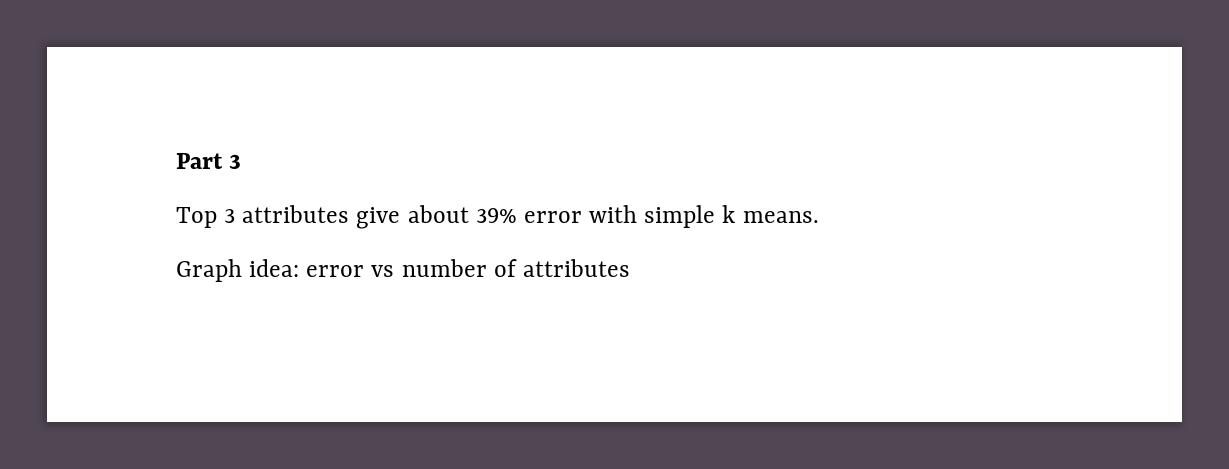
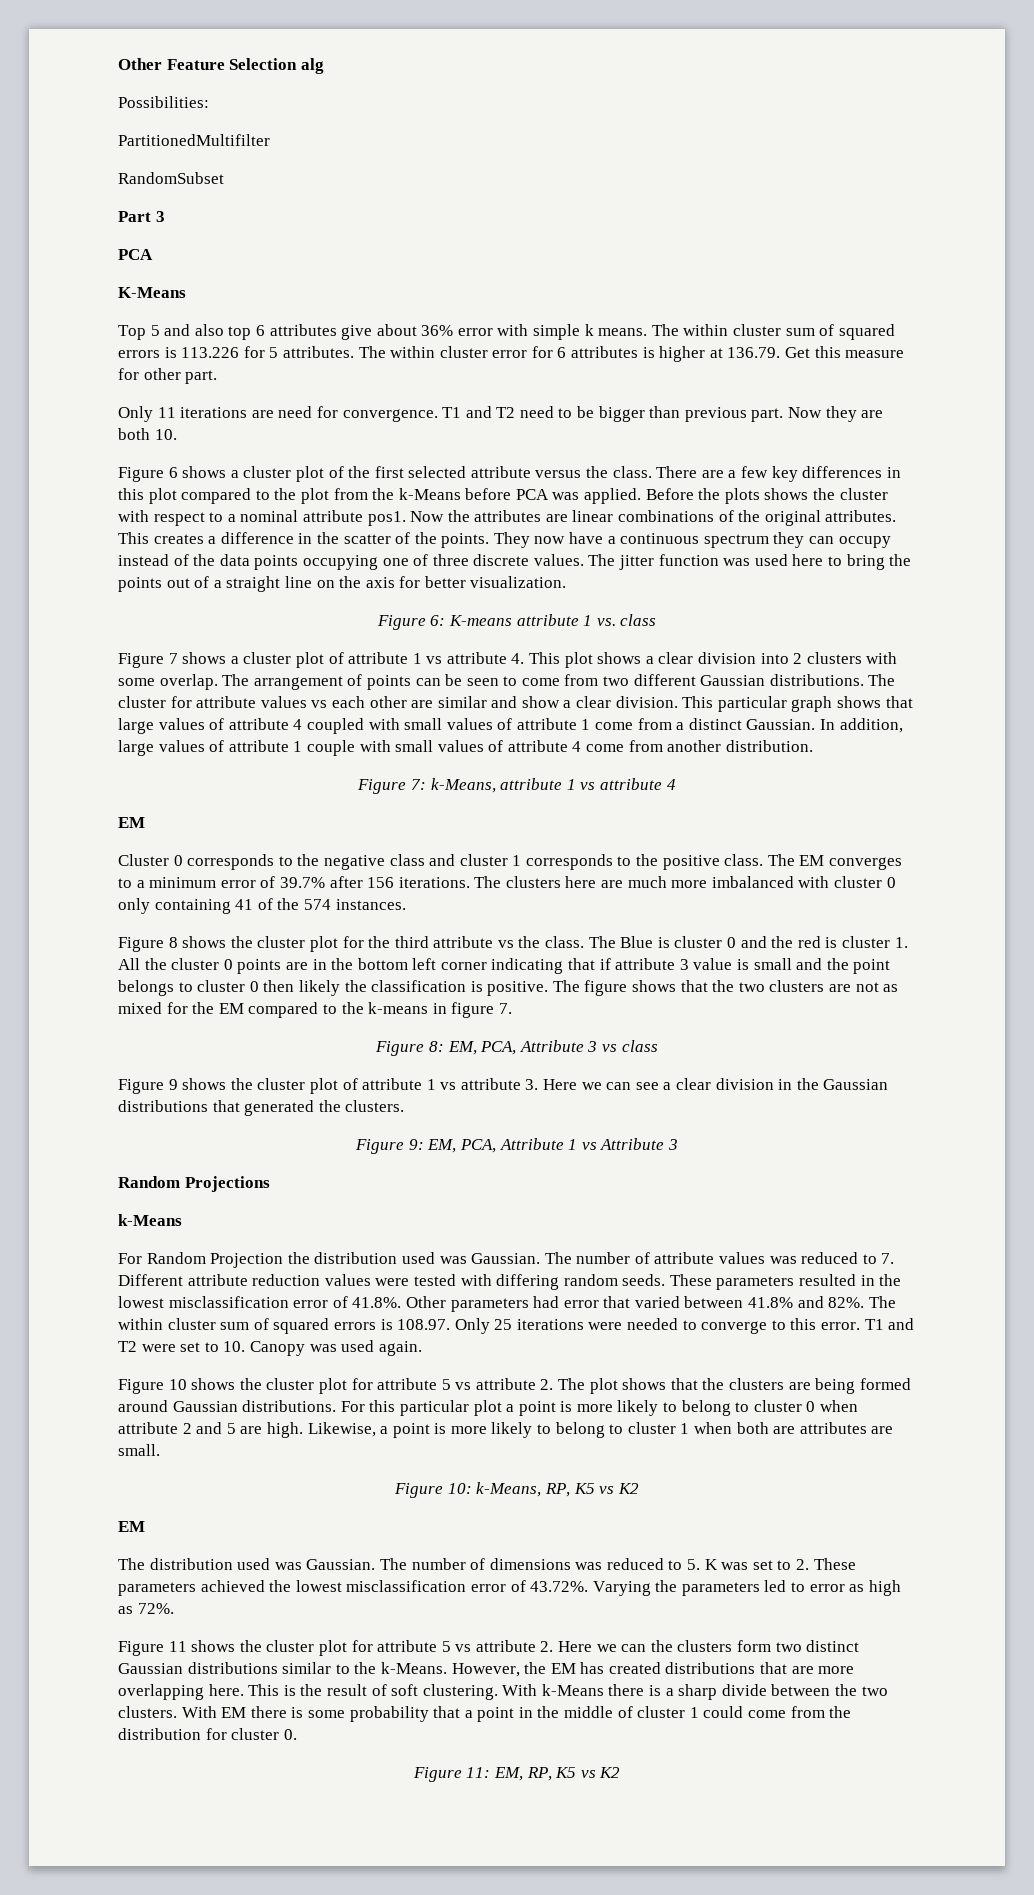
(176, 161) none -> [118,58,324,74] [118,96,209,108] [118,134,270,146] [118,172,224,184] Other Feature Selection alg // Possibilities: // PartitionedMultifilter // RandomSubset //
(242, 161) none -> [118,249,153,260] [118,287,186,298] // PCA // K-Means
[224,209,236,223] 3 -> [150,324,265,340] 5 and also top 6
[475,208,517,223] 39% -> [421,325,454,336] 36%
[176,259,630,282] // Graph idea: error vs number of attributes -> [651,324,895,340] [118,346,905,362] [118,368,218,384] [118,406,884,422] [118,428,177,440] [118,466,901,482] [118,488,888,504] [118,510,897,526] [118,532,891,548] [118,554,912,570] [118,576,567,592] [376,614,657,630] [118,652,898,668] [118,674,896,690] [118,696,913,712] [118,718,903,734] [118,740,813,756] [357,778,676,794] [118,817,145,828] [118,854,903,870] [118,876,896,888] [118,898,406,914] [118,936,908,952] [118,958,891,974] [118,980,899,996] [118,1002,512,1018] [375,1040,658,1056] [118,1078,889,1094] [118,1100,405,1116] [355,1138,678,1154] [118,1176,270,1192] [118,1214,182,1226] [118,1252,895,1268] [118,1274,902,1290] [118,1296,896,1312] [118,1318,915,1334] [118,1340,422,1356] [118,1378,911,1394] [118,1400,859,1416] [118,1422,894,1438] [118,1444,160,1456] [394,1482,639,1498] [118,1521,145,1532] [118,1558,856,1570] [118,1580,901,1596] [118,1603,174,1614] [118,1640,860,1656] [118,1662,855,1677] [118,1684,888,1700] [118,1706,852,1722] [118,1728,297,1740] [412,1767,621,1782] The within cluster sum of squared errors is 113.226 for 5 attributes. The within cluster error for 6 attributes is higher at 136.79. Get this measure for other part. // Only 11 iterations are need for convergence. T1 and T2 need to be bigger than previous part. Now they are both 10. // Figure 6 shows a cluster plot of the first selected attribute versus the class. There are a few key differences in this plot compared to the plot from the k-Means before PCA was applied. Before the plots shows the cluster with respect to a nominal attribute pos1. Now the attributes are linear combinations of the original attributes. This creates a difference in the scatter of the points. They now have a continuous spectrum they can occupy instead of the data points occupying one of three discrete values. The jitter function was used here to bring the points out of a straight line on the axis for better visualization. // Figure 6: K-means attribute 1 vs. class // Figure 7 shows a cluster plot of attribute 1 vs attribute 4. This plot shows a clear division into 2 clusters with some overlap. The arrangement of points can be seen to come from two different Gaussian distributions. The cluster for attribute values vs each other are similar and show a clear division. This particular graph shows that large values of attribute 4 coupled with small values of attribute 1 come from a distinct Gaussian. In addition, large values of attribute 1 couple with small values of attribute 4 come from another distribution. // Figure 7: k-Means, attribute 1 vs attribute 4 // EM // Cluster 0 corresponds to the negative class and cluster 1 corresponds to the positive class. The EM converges to a minimum error of 39.7% after 156 iterations. The clusters here are much more imbalanced with cluster 0 only containing 41 of the 574 instances. // Figure 8 shows the cluster plot for the third attribute vs the class. The Blue is cluster 0 and the red is cluster 1. All the cluster 0 points are in the bottom left corner indicating that if attribute 3 value is small and the point belongs to cluster 0 then likely the classification is positive. The figure shows that the two clusters are not as mixed for the EM compared to the k-means in figure 7. // Figure 8: EM, PCA, Attribute 3 vs class // Figure 9 shows the cluster plot of attribute 1 vs attribute 3. Here we can see a clear division in the Gaussian distributions that generated the clusters. // Figure 9: EM, PCA, Attribute 1 vs Attribute 3 // Random Projections // k-Means // For Random Projection the distribution used was Gaussian. The number of attribute values was reduced to 7. Different attribute reduction values were tested with differing random seeds. These parameters resulted in the lowest misclassification error of 41.8%. Other parameters had error that varied between 41.8% and 82%. The within cluster sum of squared errors is 108.97. Only 25 iterations were needed to converge to this error. T1 and T2 were set to 10. Canopy was used again. // Figure 10 shows the cluster plot for attribute 5 vs attribute 2. The plot shows that the clusters are being formed around Gaussian distributions. For this particular plot a point is more likely to belong to cluster 0 when attribute 2 and 5 are high. Likewise, a point is more likely to belong to cluster 1 when both are attributes are small. // Figure 10: k-Means, RP, K5 vs K2 // EM // The distribution used was Gaussian. The number of dimensions was reduced to 5. K was set to 2. These parameters achieved the lowest misclassification error of 43.72%. Varying the parameters led to error as high as 72%. // Figure 11 shows the cluster plot for attribute 5 vs attribute 2. Here we can the clusters form two distinct Gaussian distributions similar to the k-Means. However, the EM has created distributions that are more overlapping here. This is the result of soft clustering. With k-Means there is a sharp divide between the two clusters. With EM there is some probability that a point in the middle of cluster 1 could come from the distribution for cluster 0. // Figure 11: EM, RP, K5 vs K2

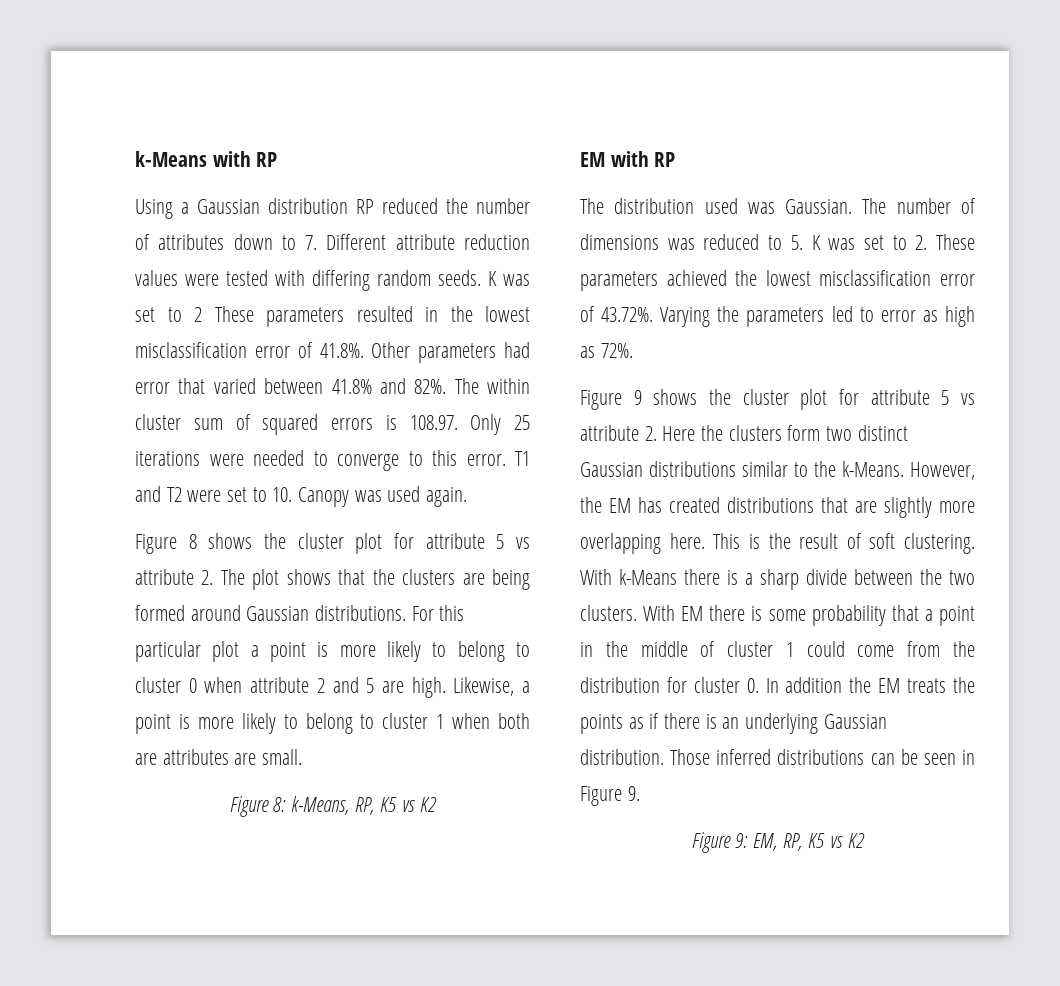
[118,58,324,74] [118,96,209,108] [118,134,270,146] [118,172,224,184] [118,211,165,222] [118,249,153,260] [118,287,186,298] [118,324,895,340] [118,346,905,362] [118,368,218,384] [118,406,884,422] [118,428,177,440] [118,466,901,482] [118,488,888,504] [118,510,897,526] [118,532,891,548] [118,554,912,570] [118,576,567,592] [376,614,657,630] [118,652,898,668] [118,674,896,690] [118,696,913,712] [118,718,903,734] [118,740,813,756] [357,778,676,794] [118,817,145,828] [118,854,903,870] [118,876,896,888] [118,898,406,914] [118,936,908,952] [118,958,891,974] [118,980,899,996] [118,1002,512,1018] [375,1040,658,1056] [118,1078,889,1094] [118,1100,405,1116] [355,1138,678,1154] [118,1176,270,1192] [118,1214,182,1226] [118,1252,859,1268] Other Feature Selection alg // Possibilities: // PartitionedMultifilter // RandomSubset // Part 3 // PCA // K-Means // Top 5 and also top 6 attributes give about 36% error with simple k means. The within cluster sum of squared errors is 113.226 for 5 attributes. The within cluster error for 6 attributes is higher at 136.79. Get this measure for other part. // Only 11 iterations are need for convergence. T1 and T2 need to be bigger than previous part. Now they are both 10. // Figure 6 shows a cluster plot of the first selected attribute versus the class. There are a few key differences in this plot compared to the plot from the k-Means before PCA was applied. Before the plots shows the cluster with respect to a nominal attribute pos1. Now the attributes are linear combinations of the original attributes. This creates a difference in the scatter of the points. They now have a continuous spectrum they can occupy instead of the data points occupying one of three discrete values. The jitter function was used here to bring the points out of a straight line on the axis for better visualization. // Figure 6: K-means attribute 1 vs. class // Figure 7 shows a cluster plot of attribute 1 vs attribute 4. This plot shows a clear division into 2 clusters with some overlap. The arrangement of points can be seen to come from two different Gaussian distributions. The cluster for attribute values vs each other are similar and show a clear division. This particular graph shows that large values of attribute 4 coupled with small values of attribute 1 come from a distinct Gaussian. In addition, large values of attribute 1 couple with small values of attribute 4 come from another distribution. // Figure 7: k-Means, attribute 1 vs attribute 4 // EM // Cluster 0 corresponds to the negative class and cluster 1 corresponds to the positive class. The EM converges to a minimum error of 39.7% after 156 iterations. The clusters here are much more imbalanced with cluster 0 only containing 41 of the 574 instances. // Figure 8 shows the cluster plot for the third attribute vs the class. The Blue is cluster 0 and the red is cluster 1. All the cluster 0 points are in the bottom left corner indicating that if attribute 3 value is small and the point belongs to cluster 0 then likely the classification is positive. The figure shows that the two clusters are not as mixed for the EM compared to the k-means in figure 7. // Figure 8: EM, PCA, Attribute 3 vs class // Figure 9 shows the cluster plot of attribute 1 vs attribute 3. Here we can see a clear division in the Gaussian distributions that generated the clusters. // Figure 9: EM, PCA, Attribute 1 vs Attribute 3 // Random Projections // k-Means // For Random Projection the distribution used was Gaussian. The number of attribute values was reduced -> [135,151,278,167] [135,198,530,219] [135,234,273,250] k-Means with RP // Using a Gaussian distribution RP reduced the number of attributes down
(666, 1280) none -> [488,271,530,286] [135,307,202,322] K was set to 2
[168,1379,187,1390] 10 -> [188,534,197,549] 8
[447,1483,472,1494] 10: -> [273,797,287,812] 8:
(145, 1526) none -> [610,151,676,167] with RP
[168,1641,187,1652] 11 -> [633,390,642,405] 9
[596,1644,647,1652] we can -> (696, 433) none
(814, 1670) none -> [884,497,932,518] slightly
[412,1767,491,1782] // Figure 11: -> [765,677,976,693] [580,713,887,734] [580,749,976,765] [580,786,640,806] [691,832,749,853] In addition the EM treats the points as if there is an underlying Gaussian distribution. Those inferred distributions can be seen in Figure 9. // Figure 9:

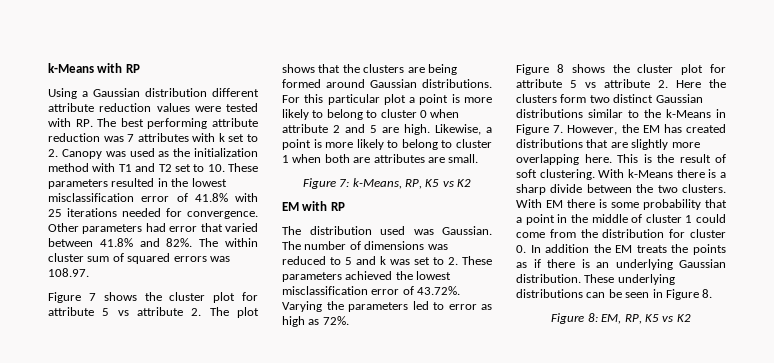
[356,198,530,214] [135,234,387,250] RP reduced the number of attributes down to 7. Different -> [212,88,259,97] different
[312,270,530,291] [135,307,202,322] differing random seeds. K was set to 2 -> [75,118,258,129] [48,133,259,142] [48,148,258,159] [48,163,225,172] RP. The best performing attribute reduction was 7 attributes with k set to 2. Canopy was used as the initialization method with T1 and T2 set to 10.
[319,343,364,358] 41.8%. -> [194,193,258,202] [48,208,258,219] 41.8% with 25 iterations needed for convergence.
[385,415,397,430] is -> [209,256,230,262] was
[470,414,530,435] [135,450,530,471] [135,486,468,507] [135,534,197,554] Only 25 iterations were needed to converge to this error. T1 and T2 were set to 10. Canopy was used again. // Figure 8 -> [48,292,96,303] // Figure 7
[273,797,287,812] 8: -> [339,179,350,187] 7:
[790,235,821,250] 5. K -> [345,256,386,265] 5 and k
[633,390,642,405] 9 -> [556,64,564,73] 8
[842,461,904,477] k-Means. -> [666,109,726,118] [516,124,564,135] k-Means in Figure 7.
[670,749,772,765] Those inferred -> [584,274,675,285] These underlying
[627,786,640,801] [691,832,749,853] 9. // Figure 9: -> [702,289,713,298] [551,313,598,324] 8. // Figure 8:

